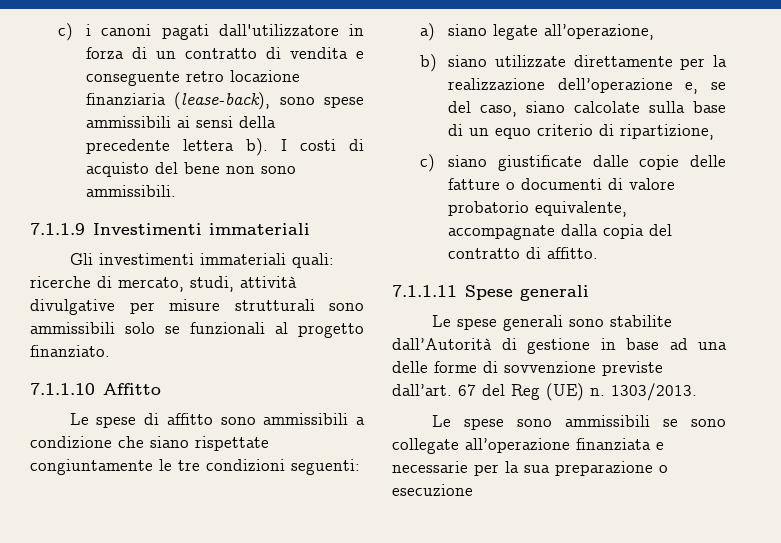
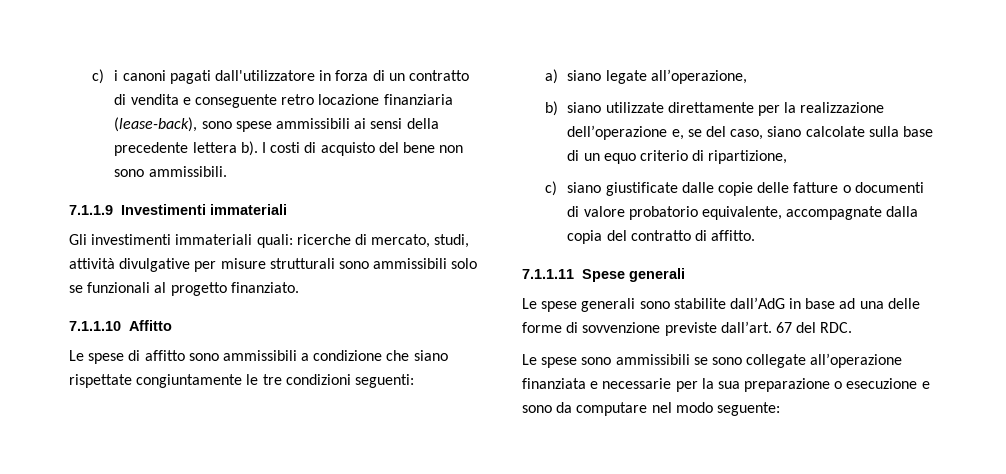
[392,338,590,354] dall’Autorità di gestione -> [729,297,785,309] dall’AdG
[511,383,697,401] Reg (UE) n. 1303/2013. -> [820,322,853,333] RDC.
(473, 490) none -> [921,381,930,389] [522,402,780,416] e sono da computare nel modo seguente:

